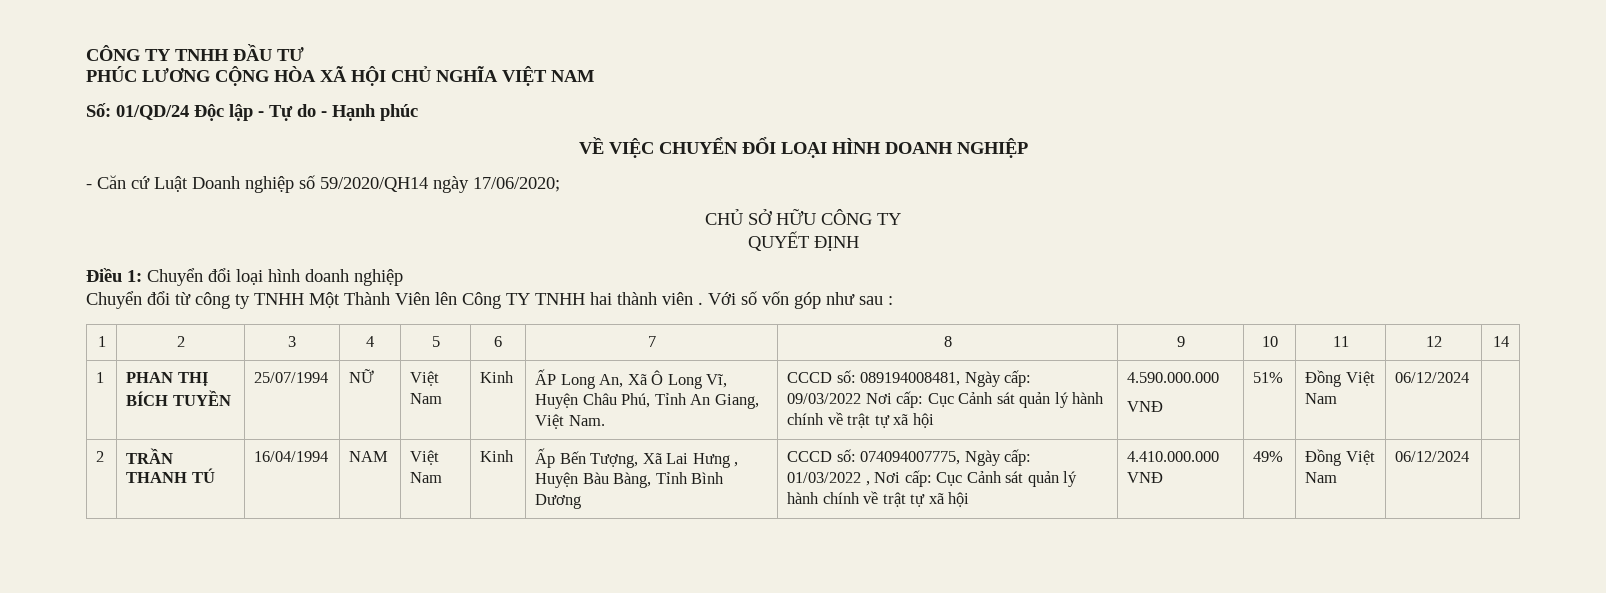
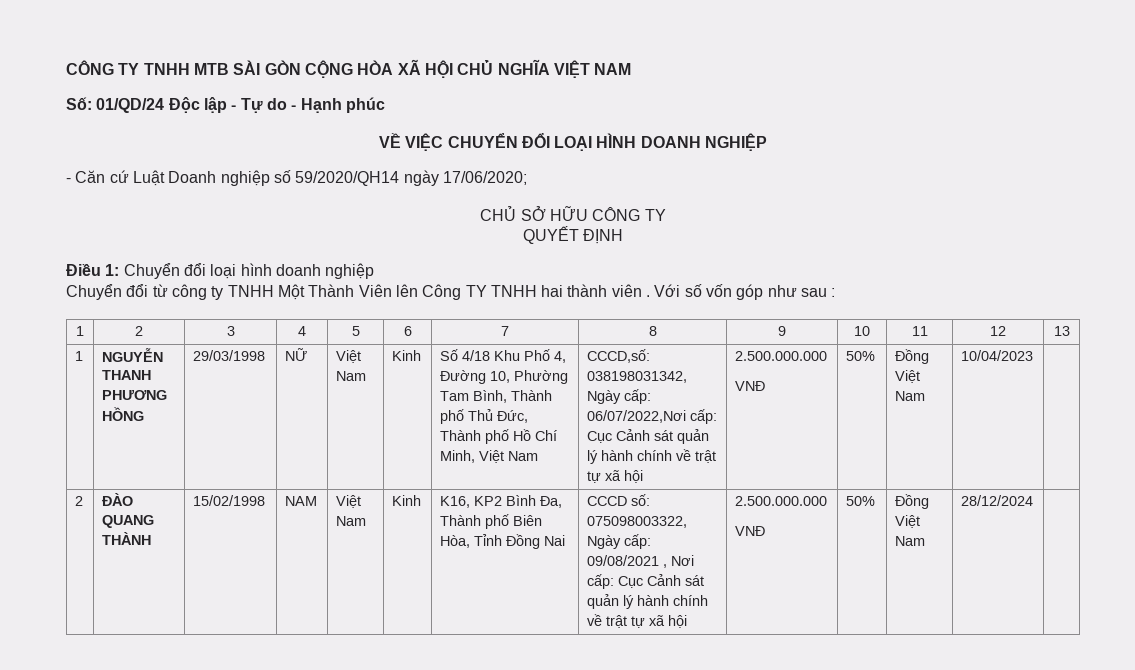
[233,44,304,61] [86,66,210,82] ĐẦU TƯ // PHÚC LƯƠNG -> [193,60,301,75] MTB SÀI GÒN
[1492,336,1509,347] [96,372,105,383] [126,372,208,386] [126,390,231,406] [254,372,329,383] 14 // 1 | PHAN THỊ BÍCH TUYỀN | 25/07/1994 -> [1053,326,1070,336] [75,351,84,361] [102,348,164,362] [102,370,152,380] [102,390,168,400] [102,407,145,421] [193,350,266,361] 13 // 1 | NGUYỄN THANH PHƯƠNG HỒNG | 29/03/1998
[535,369,728,389] [535,393,759,409] [535,414,605,429] [787,370,1032,387] [787,393,892,404] ẤP Long An, Xã Ô Long Vĩ, Huyện Châu Phú, Tỉnh An Giang, Việt Nam. | CCCD số: 089194008481, Ngày cấp: 09/03/2022 Nơi -> [440,349,567,363] [440,370,569,384] [440,390,553,403] [440,409,529,424] [440,429,558,444] [440,450,539,463] [587,349,651,363] [587,371,688,383] [587,389,652,404] [587,410,687,423] Số 4/18 Khu Phố 4, Đường 10, Phường Tam Bình, Thành phố Thủ Đức, Thành phố Hồ Chí Minh, Việt Nam | CCCD,số: 038198031342, Ngày cấp: 06/07/2022,Nơi
[1127,372,1220,383] [1127,401,1164,412] [1253,372,1284,383] [1305,370,1375,387] [1305,393,1338,404] [1395,372,1470,383] [96,451,105,462] [126,448,174,464] [126,468,215,483] [254,451,329,462] 4.590.000.000 // VNĐ | 51% | Đồng Việt Nam | 06/12/2024 | // 2 | TRẦN THANH TÚ | 16/04/1994 -> [735,351,828,361] [735,381,766,391] [846,351,876,361] [895,349,930,364] [895,370,921,383] [895,391,926,401] [961,350,1034,361] [75,496,84,506] [102,493,134,506] [102,515,155,528] [102,532,152,545] [193,495,266,506] 2.500.000.000 // VNĐ | 50% | Đồng Việt Nam | 10/04/2023 | // 2 | ĐÀO QUANG THÀNH | 15/02/1998
[535,448,739,468] [535,472,725,488] [535,494,582,509] [787,449,1032,466] [787,472,862,483] Ấp Bến Tượng, Xã Lai Hưng , Huyện Bàu Bàng, Tỉnh Bình Dương | CCCD số: 074094007775, Ngày cấp: 01/03/2022 -> [440,495,563,508] [440,514,543,529] [440,534,566,549] [587,494,651,506] [587,516,688,528] [587,534,652,549] [587,555,660,566] K16, KP2 Bình Đa, Thành phố Biên Hòa, Tỉnh Đồng Nai | CCCD số: 075098003322, Ngày cấp: 09/08/2021
[1127,451,1220,462] [1127,472,1164,483] [1253,451,1284,462] [1305,449,1375,466] [1305,472,1338,483] [1395,451,1470,462] 4.410.000.000 VNĐ | 49% | Đồng Việt Nam | 06/12/2024 -> [735,496,828,506] [735,526,766,536] [846,496,876,506] [895,494,930,509] [895,515,921,528] [895,536,926,546] [961,495,1034,506] 2.500.000.000 // VNĐ | 50% | Đồng Việt Nam | 28/12/2024

